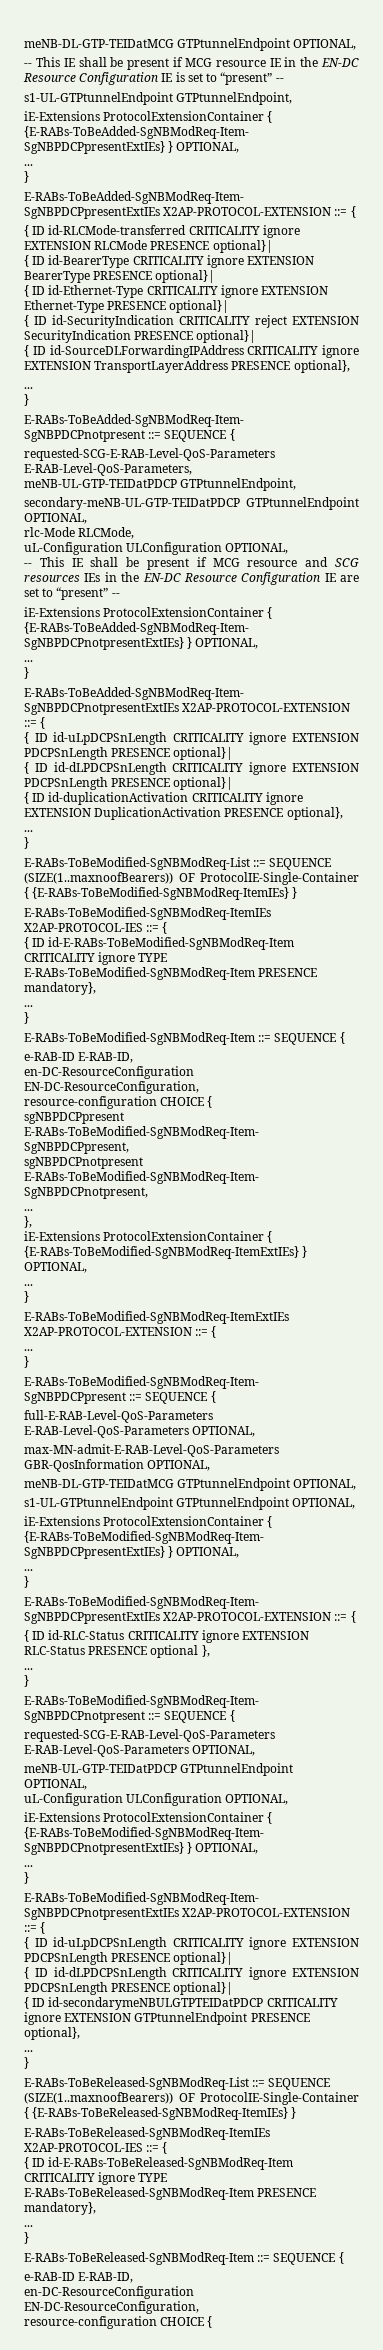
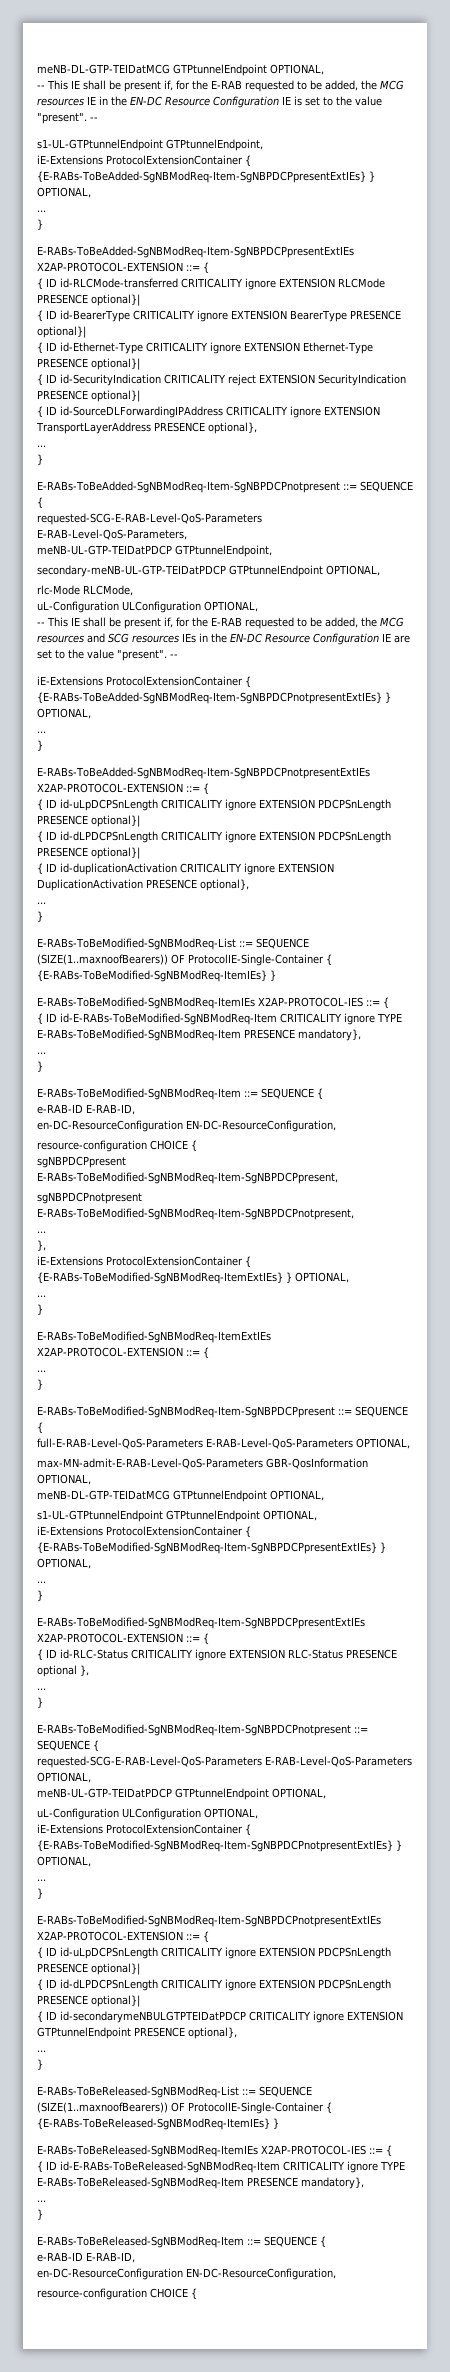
[173,57,266,67] if MCG resource -> [164,80,404,92] [37,98,84,106] if, for the E-RAB requested to be added, the MCG resources
[220,72,273,85] “present” -> [336,96,382,106] [37,112,87,124] the value "present".
[196,557,298,567] if MCG resource -> [164,617,404,629] [37,635,84,643] if, for the E-RAB requested to be added, the MCG resources
[56,587,109,600] “present” -> [68,649,167,661] the value "present".

